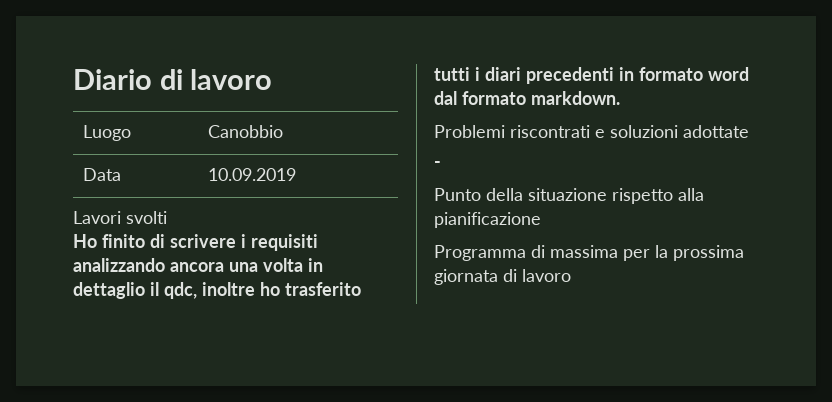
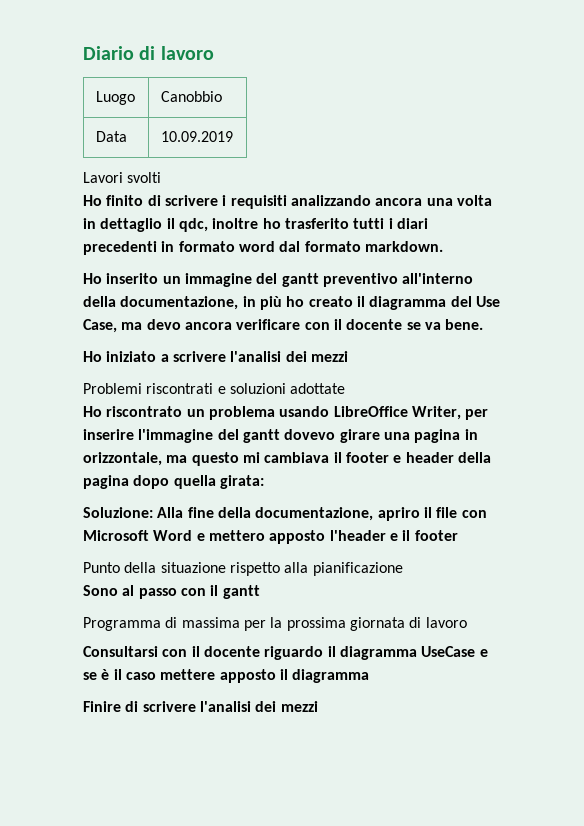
(620, 98) none -> [83,273,474,287] [83,296,500,310] [83,319,484,333] [83,351,348,362] // Ho inserito un immagine del gantt preventivo all'interno della documentazione, in più ho creato il diagramma del Use Case, ma devo ancora verificare con il docente se va bene. // Ho iniziato a scrivere l'analisi dei mezzi
[434,161,441,168] - -> [83,406,489,420] [83,429,478,443] [83,452,491,466] [83,475,264,489] [83,507,487,521] [83,530,458,544] Ho riscontrato un problema usando LibreOffice Writer, per inserire l'immagine del gantt dovevo girare una pagina in orizzontale, ma questo mi cambiava il footer e header della pagina dopo quella girata: // Soluzione: Alla fine della documentazione, apriro il file con Microsoft Word e mettero apposto l'header e il footer
(541, 220) none -> [83,585,260,599] // Sono al passo con il gantt
(571, 275) none -> [83,646,488,660] [83,669,370,683] [83,701,318,712] // Consultarsi con il docente riguardo il diagramma UseCase e se è il caso mettere apposto il diagramma // Finire di scrivere l'analisi dei mezzi

